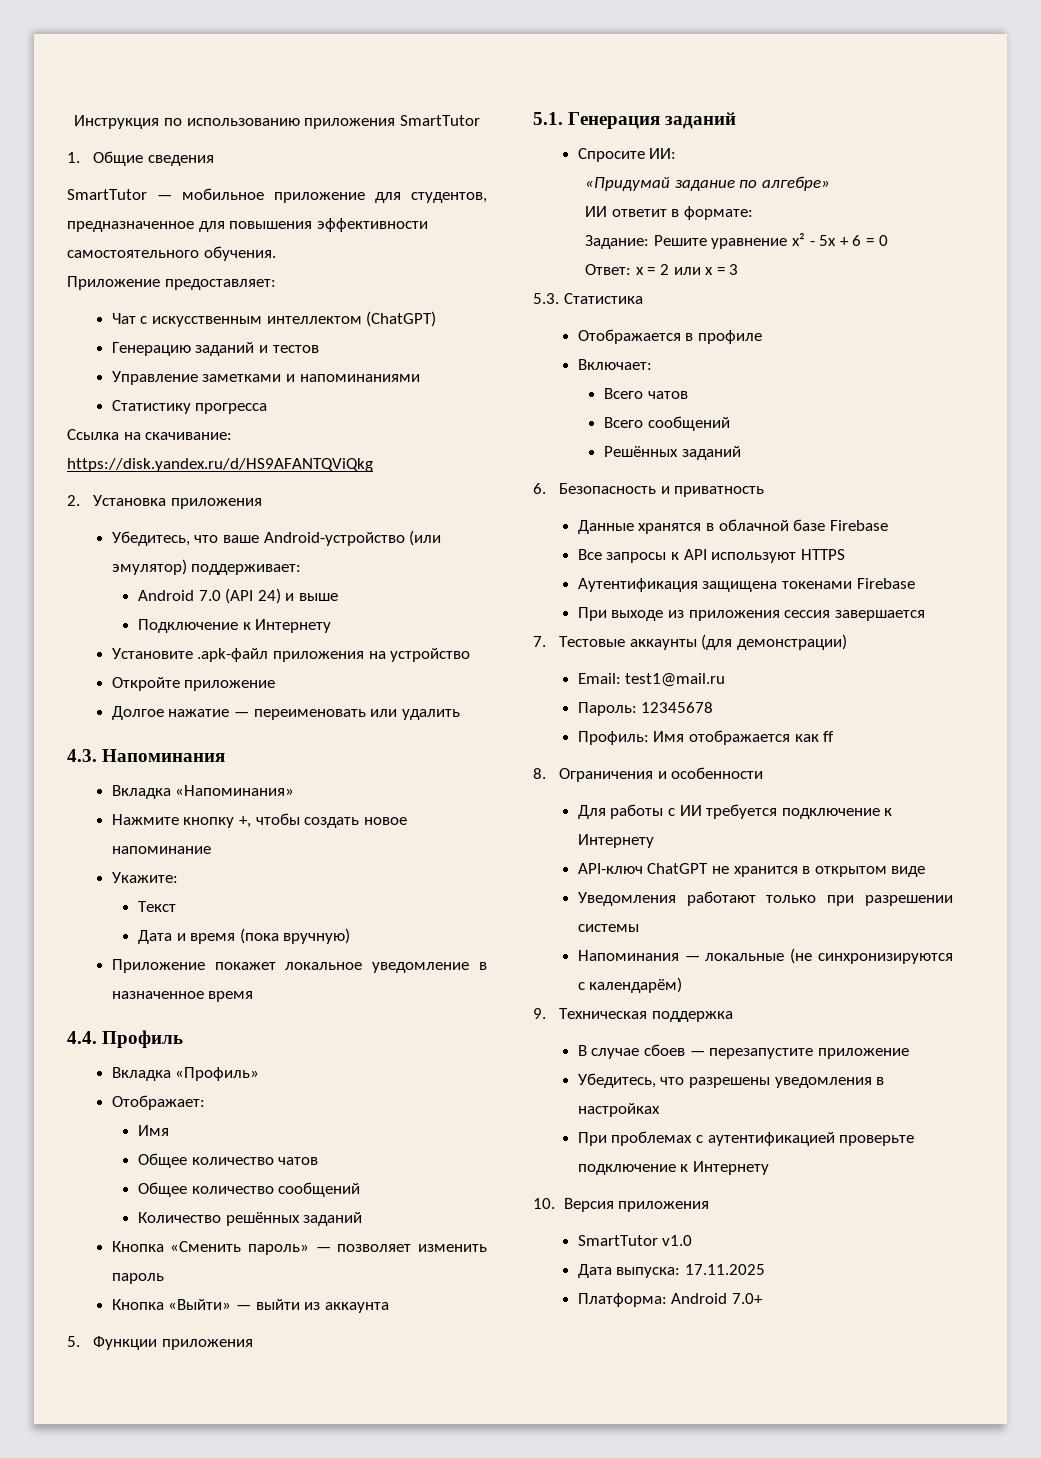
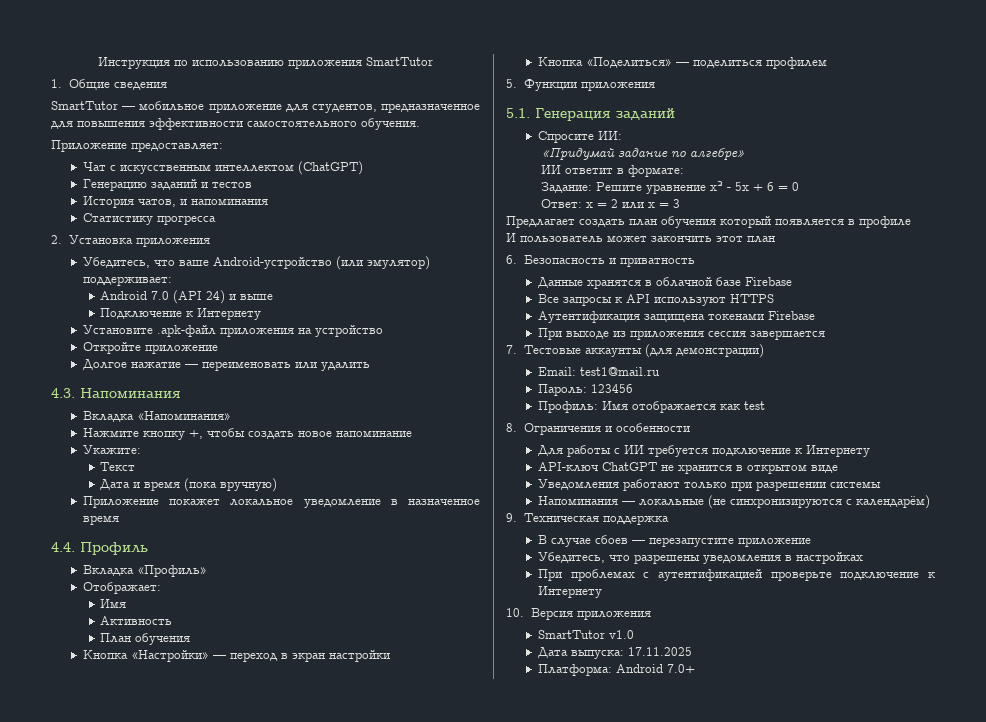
[111,371,420,385] [111,400,268,414] [67,429,233,440] [67,458,373,472] Управление заметками и напоминаниями // Статистику прогресса // Ссылка на скачивание: https://disk.yandex.ru/d/HS9AFANTQViQkg -> [82,196,268,208] [82,213,216,225] История чатов, и напоминания // Статистику прогресса
[137,1153,319,1168] [137,1182,361,1197] [137,1212,363,1226] [111,1241,488,1255] [111,1273,164,1284] [111,1299,389,1313] Общее количество чатов // Общее количество сообщений // Количество решённых заданий // Кнопка «Сменить пароль» — позволяет изменить пароль // Кнопка «Выйти» — выйти из аккаунта -> [100,616,173,625] [100,633,191,645] [82,650,390,662] [537,57,827,69] Активность // План обучения // Кнопка «Настройки» — переход в экран настройки // Кнопка «Поделиться» — поделиться профилем
[533,293,643,304] [577,329,762,344] [577,359,652,370] [603,388,688,399] [603,416,730,431] [603,446,741,460] 5.3. Статистика // Отображается в профиле // Включает: // Всего чатов // Всего сообщений // Решённых заданий -> [506,216,911,228] [506,233,775,243] Предлагает создать план обучения который появляется в профиле // И пользователь может закончить этот план
[641,702,714,713] 12345678 -> [590,384,633,393] 123456
[823,731,835,742] ff -> [743,401,765,410] test

